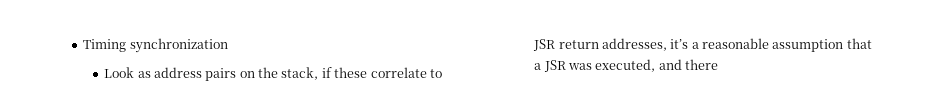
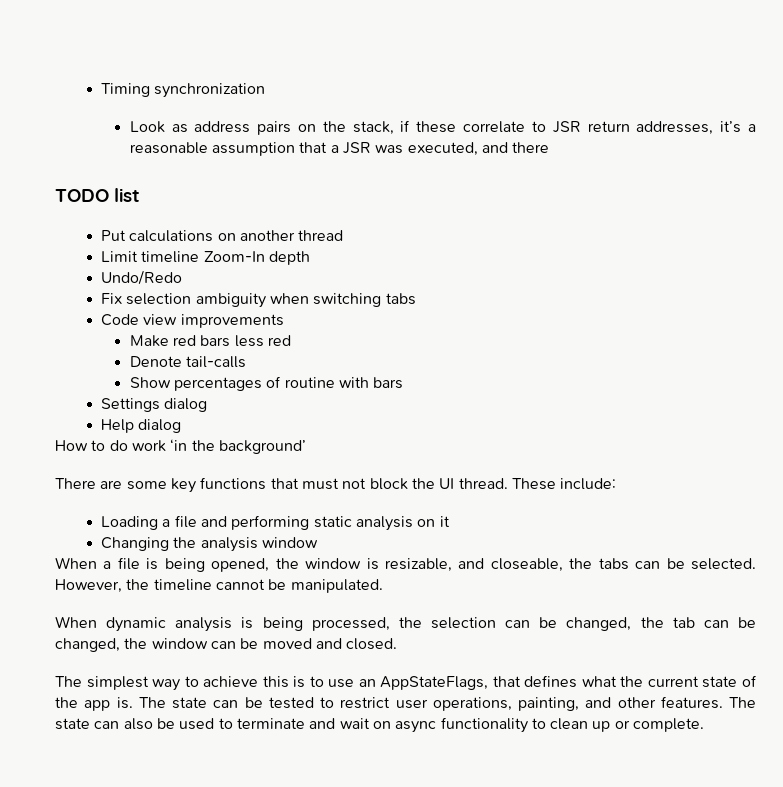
(719, 64) none -> [55,188,141,202] [101,230,344,242] [101,251,311,265] [101,270,183,285] [101,293,416,308] [101,314,284,328] [129,335,292,347] [129,356,247,368] [129,376,404,391] [101,398,208,412] [101,419,182,433] [55,439,306,454] [55,477,617,493] [101,515,450,531] [101,537,319,552] [55,557,756,572] [55,579,383,593] [55,616,756,632] [55,638,398,652] [55,675,757,691] [55,696,756,711] [55,717,705,733] // TODO list // Put calculations on another thread // Limit timeline Zoom-In depth // Undo/Redo // Fix selection ambiguity when switching tabs // Code view improvements // Make red bars less red // Denote tail-calls // Show percentages of routine with bars // Settings dialog // Help dialog // How to do work ‘in the background’ // There are some key functions that must not block the UI thread. These include: // Loading a file and performing static analysis on it // Changing the analysis window // When a file is being opened, the window is resizable, and closeable, the tabs can be selected. However, the timeline cannot be manipulated. // When dynamic analysis is being processed, the selection can be changed, the tab can be changed, the window can be moved and closed. // The simplest way to achieve this is to use an AppStateFlags, that defines what the current state of the app is. The state can be tested to restrict user operations, painting, and other features. The state can also be used to terminate and wait on async functionality to clean up or complete.

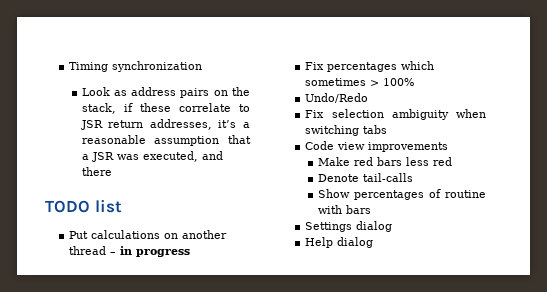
[101,251,311,265] // Limit timeline Zoom-In depth -> [110,246,191,257] [305,61,435,72] [305,78,415,86] – in progress // Fix percentages which sometimes > 100%
[55,439,306,454] [55,477,617,493] [101,515,450,531] [101,537,319,552] [55,557,756,572] [55,579,383,593] [55,616,756,632] [55,638,398,652] [55,675,757,691] [55,696,756,711] [55,717,705,733] // How to do work ‘in the background’ // There are some key functions that must not block the UI thread. These include: // Loading a file and performing static analysis on it // Changing the analysis window // When a file is being opened, the window is resizable, and closeable, the tabs can be selected. However, the timeline cannot be manipulated. // When dynamic analysis is being processed, the selection can be changed, the tab can be changed, the window can be moved and closed. // The simplest way to achieve this is to use an AppStateFlags, that defines what the current state of the app is. The state can be tested to restrict user operations, painting, and other features. The state can also be used to terminate and wait on async functionality to clean up or complete. -> (374, 242) none

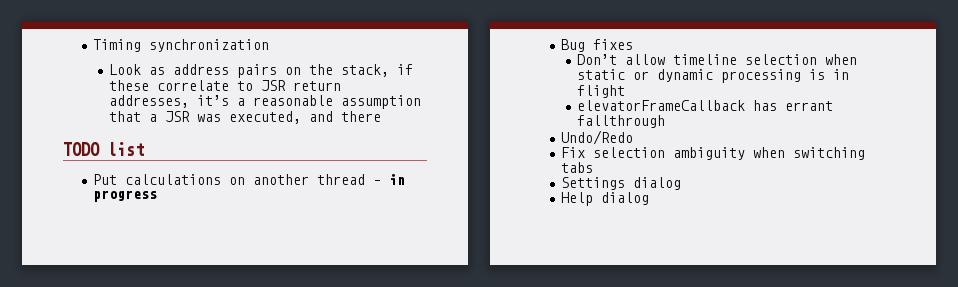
[305,61,435,72] [305,78,415,86] Fix percentages which sometimes > 100% -> [560,39,633,52] [577,54,858,65] [577,69,850,83] [577,85,626,98] [577,100,834,111] [577,115,666,128] Bug fixes // Don’t allow timeline selection when static or dynamic processing is in flight // elevatorFrameCallback has errant fallthrough
[305,141,449,152] [317,157,452,166] [317,173,413,182] [317,189,486,200] [317,205,371,214] // Code view improvements // Make red bars less red // Denote tail-calls // Show percentages of routine with bars -> (593, 167) none

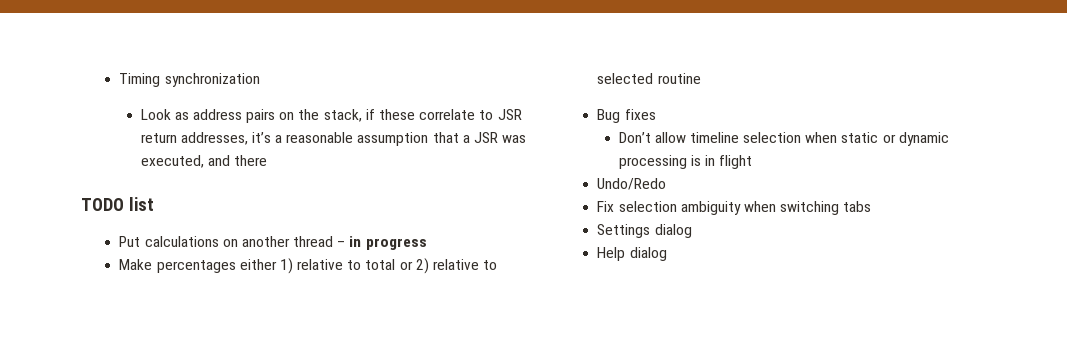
(157, 196) none -> [119,258,498,274] [597,73,701,84] // Make percentages either 1) relative to total or 2) relative to selected routine
[577,100,834,111] [577,115,666,128] // elevatorFrameCallback has errant fallthrough -> (753, 162) none

